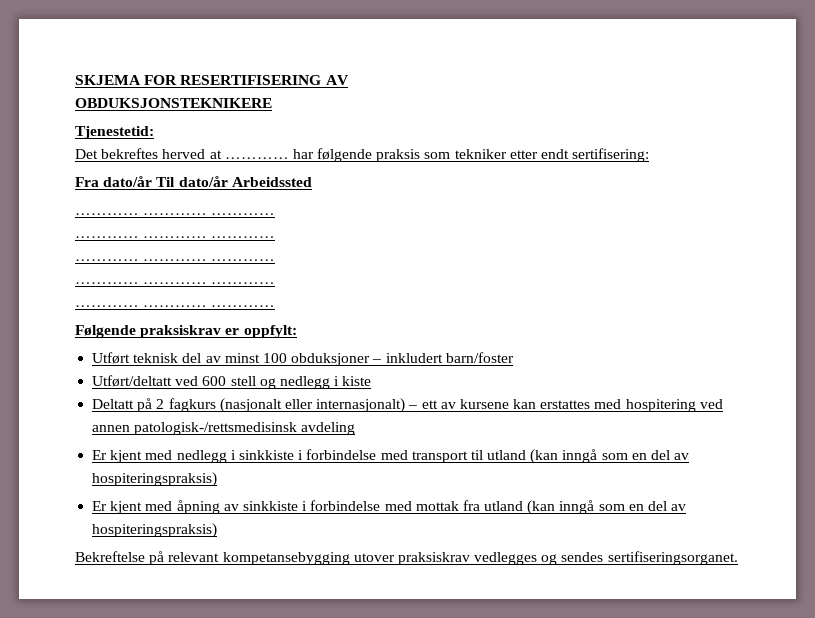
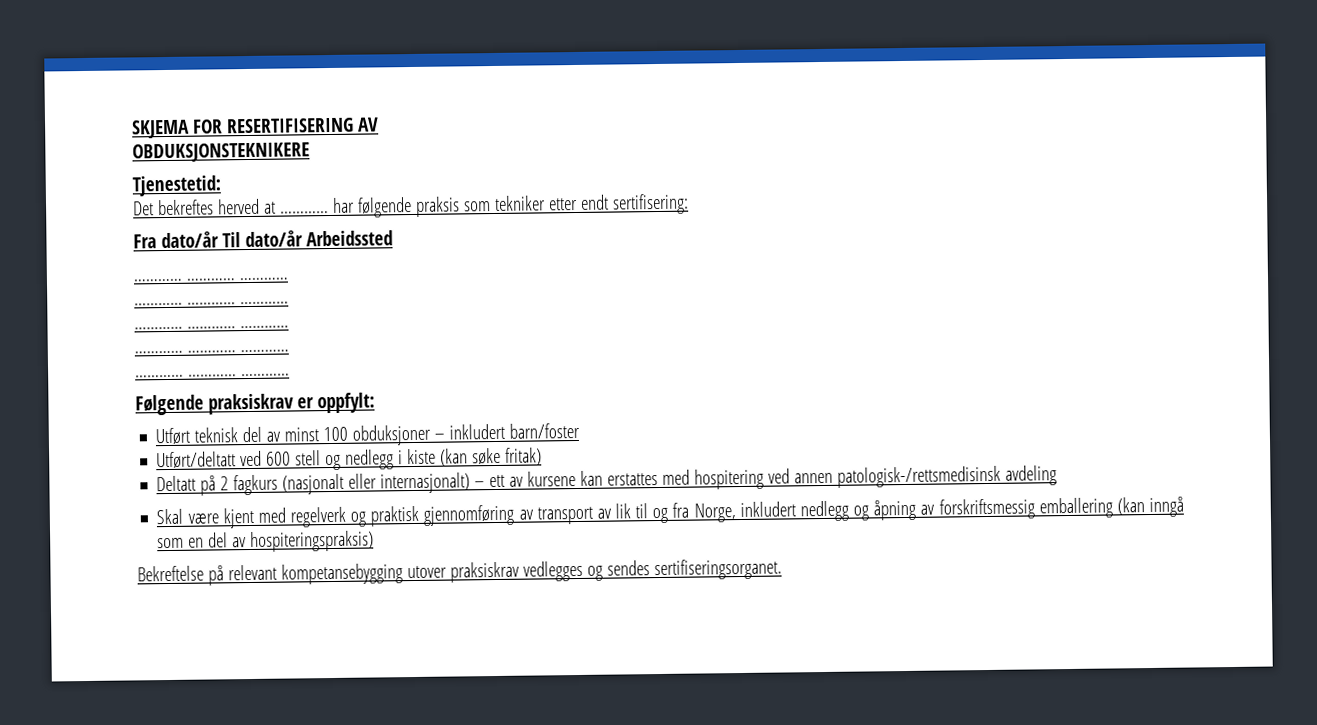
(372, 381) none -> [440,447,543,467] (kan søke fritak)
[92,449,690,464] [92,472,218,487] [92,500,524,514] Er kjent med nedlegg i sinkkiste i forbindelse med transport til utland (kan inngå som en del av hospiteringspraksis) // Er kjent med åpning av sinkkiste i forbindelse med mottak fra utland -> [156,497,1113,529] Skal være kjent med regelverk og praktisk gjennomføring av transport av lik til og fra Norge, inkludert nedlegg og åpning av forskriftsmessig emballering

